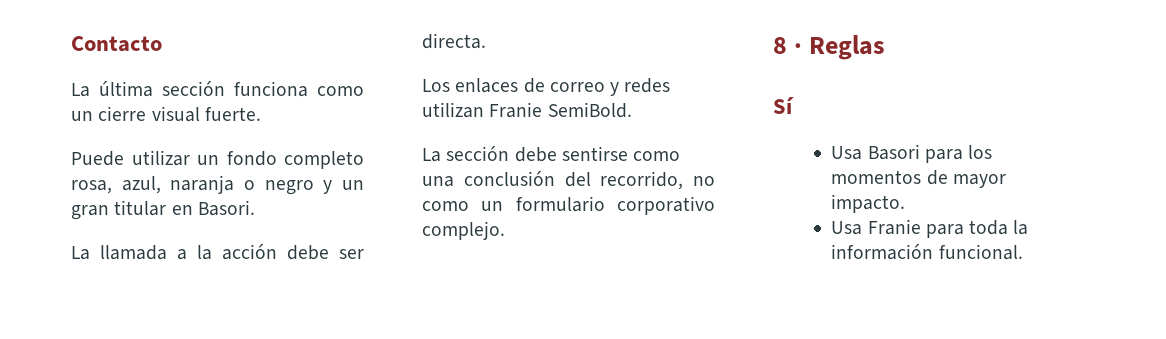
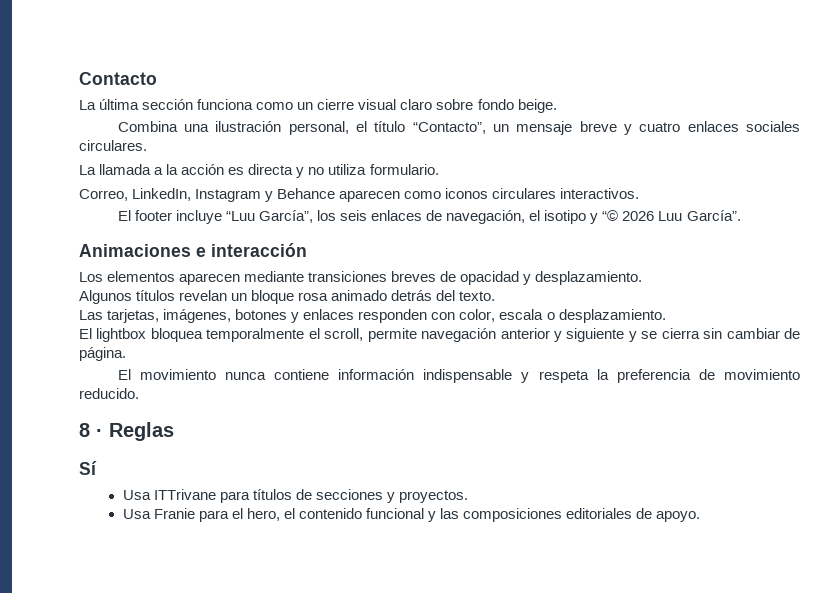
[204,107,261,121] [71,150,364,169] [71,175,364,195] [71,200,255,220] fuerte. // Puede utilizar un fondo completo rosa, azul, naranja o negro y un gran titular en Basori. -> [400,99,557,113] [117,121,801,135] [79,140,147,151] claro sobre fondo beige. // Combina una ilustración personal, el título “Contacto”, un mensaje breve y cuatro enlaces sociales circulares.
[287,245,364,260] [422,33,486,49] [422,78,671,96] [422,102,632,118] [422,146,681,162] [422,171,715,190] [422,196,715,215] [422,221,505,240] debe ser directa. // Los enlaces de correo y redes utilizan Franie SemiBold. // La sección debe sentirse como una conclusión del recorrido, no como un formulario corporativo complejo. -> [228,164,439,178] [79,188,640,202] [117,210,741,224] [79,243,307,257] [79,271,643,285] [79,290,496,304] [79,309,666,323] [79,328,800,342] [79,347,126,361] [117,369,800,383] [79,388,139,399] es directa y no utiliza formulario. // Correo, LinkedIn, Instagram y Behance aparecen como iconos circulares interactivos. // El footer incluye “Luu García”, los seis enlaces de navegación, el isotipo y “© 2026 Luu García”. // Animaciones e interacción // Los elementos aparecen mediante transiciones breves de opacidad y desplazamiento. // Algunos títulos revelan un bloque rosa animado detrás del texto. // Las tarjetas, imágenes, botones y enlaces responden con color, escala o desplazamiento. // El lightbox bloquea temporalmente el scroll, permite navegación anterior y siguiente y se cierra sin cambiar de página. // El movimiento nunca contiene información indispensable y respeta la preferencia de movimiento reducido.
[867,144,993,163] [831,170,1006,188] [831,194,906,213] [831,219,1029,238] [831,244,1023,260] Basori para los momentos de mayor impacto. // Usa Franie para toda la información funcional. -> [153,489,469,503] [122,508,701,522] ITTrivane para títulos de secciones y proyectos. // Usa Franie para el hero, el contenido funcional y las composiciones editoriales de apoyo.

